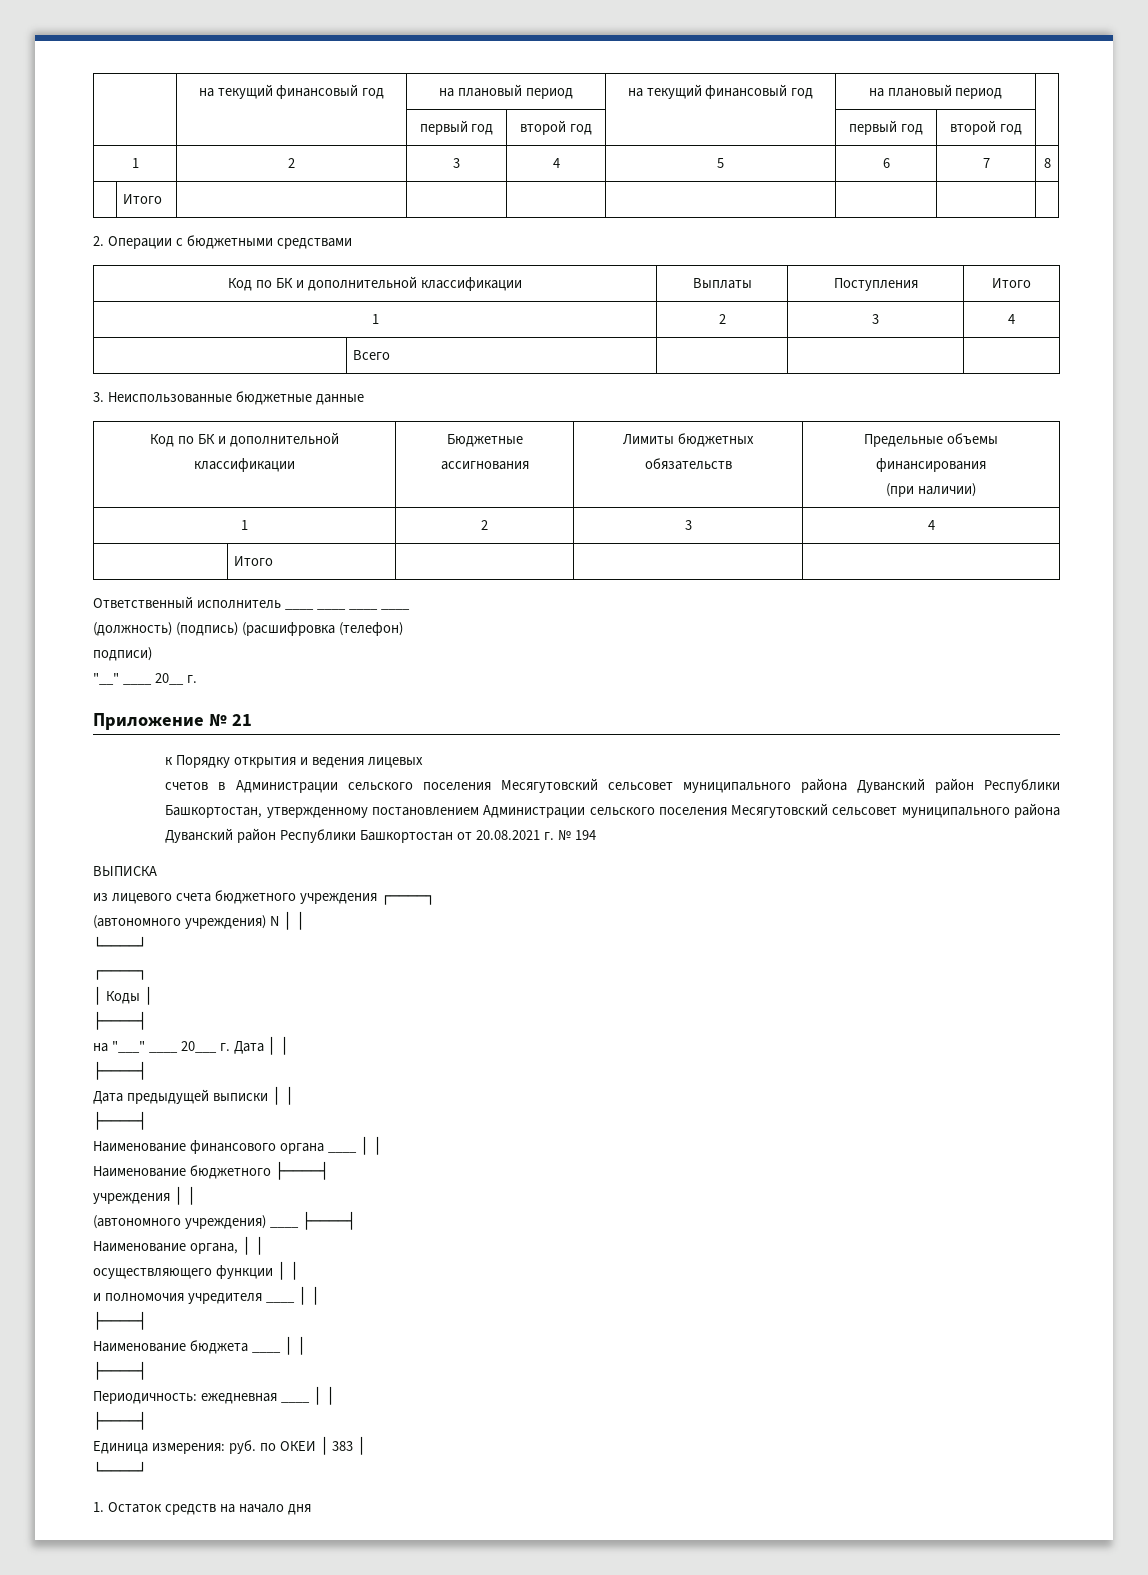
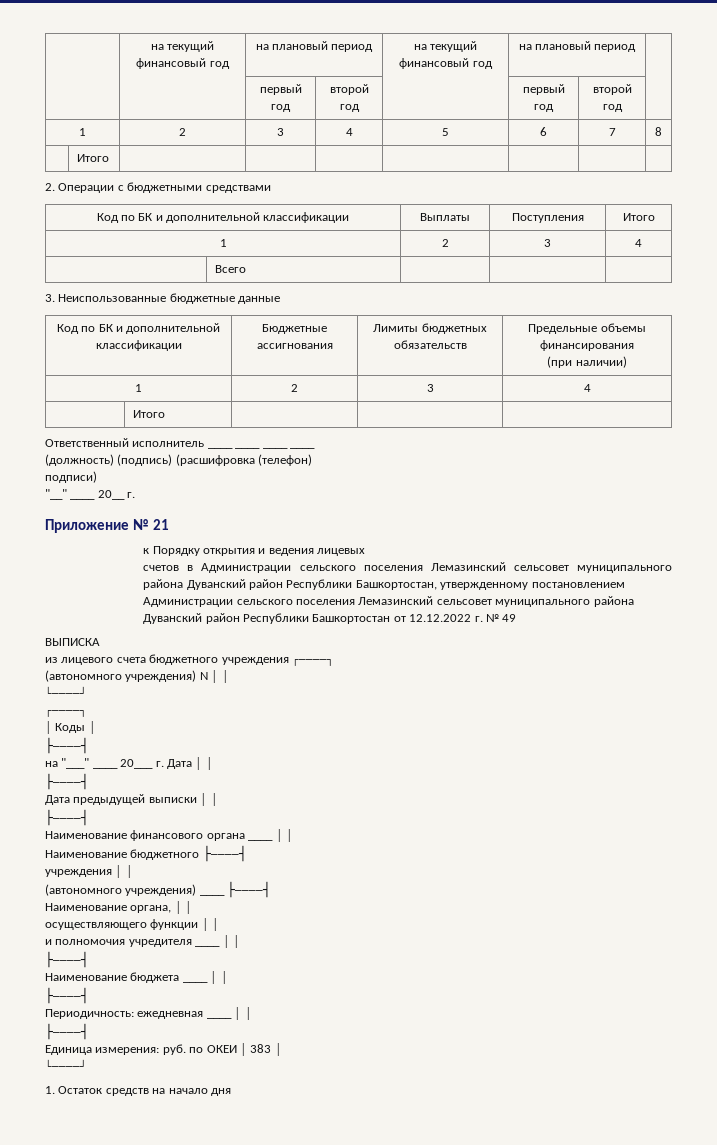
[500,778,598,793] Месягутовский -> [430,562,506,571] Лемазинский
[731,803,829,818] Месягутовский -> [358,596,434,605] Лемазинский
[476,830,541,840] 20.08.2021 -> [409,614,472,622] 12.12.2022
[574,830,596,840] 194 -> [502,614,517,622] 49

